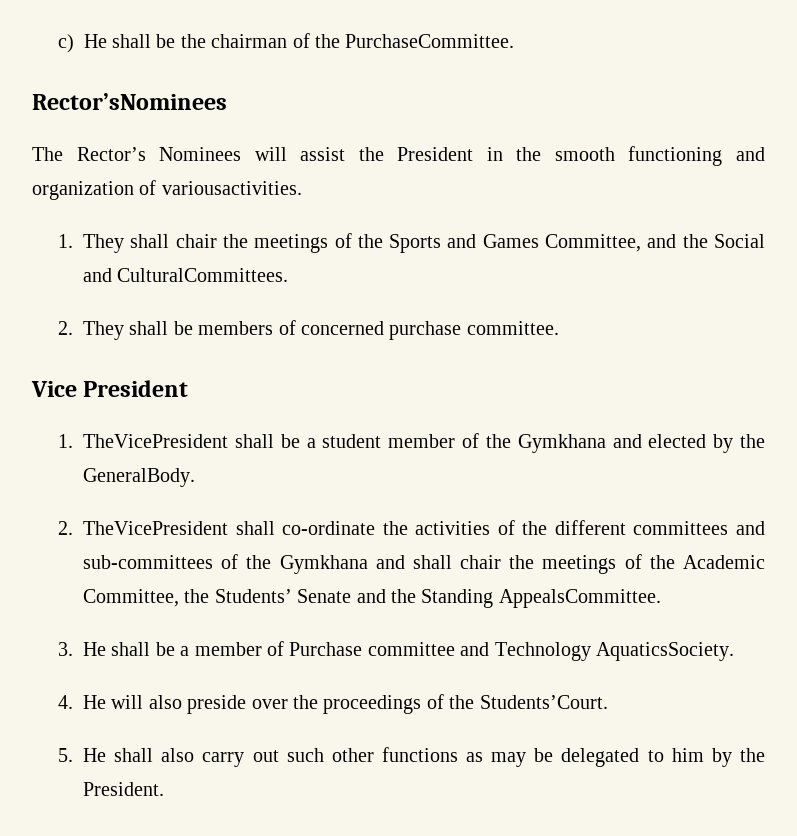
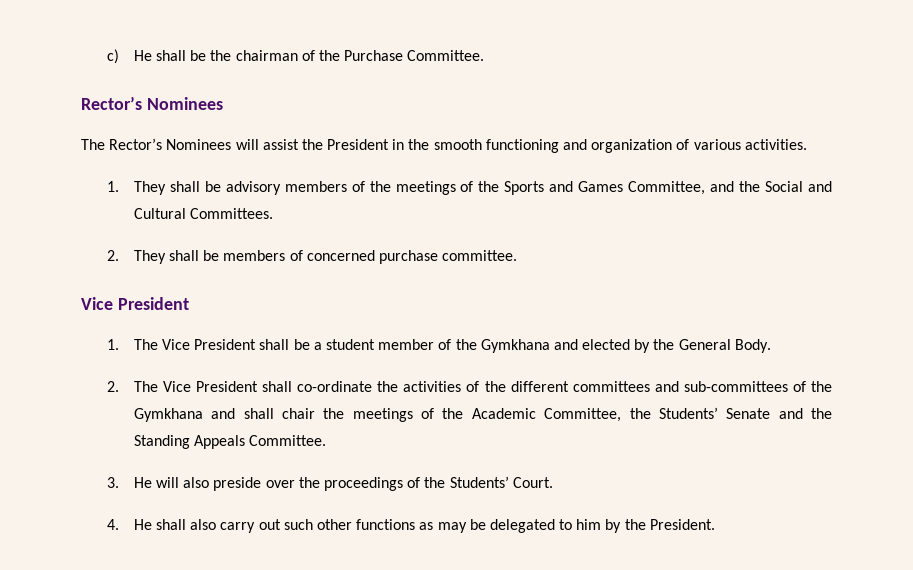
[345,34,515,48] [32,93,227,110] PurchaseCommittee. // Rector’sNominees -> [344,50,485,61] [81,96,223,110] Purchase Committee. // Rector’s Nominees
[161,181,302,195] variousactivities. -> [693,139,807,150] various activities.
[175,234,217,248] chair -> [204,181,365,195] be advisory members of
[117,268,289,282] CulturalCommittees. -> [133,208,274,219] Cultural Committees.
[83,434,229,448] TheVicePresident -> [133,339,257,350] The Vice President
[83,468,196,487] [57,521,229,535] GeneralBody. // 2. TheVicePresident -> [678,339,771,353] [107,381,259,392] General Body. // 2. The Vice President
[498,589,661,608] [57,641,735,661] [57,695,73,709] AppealsCommittee. // 3. He shall be a member of Purchase committee and Technology AquaticsSociety. // 4. -> [194,435,327,449] [107,477,120,488] Appeals Committee. // 3.
[479,695,608,709] [57,748,73,762] Students’Court. // 5. -> [449,476,553,488] [107,519,120,530] Students’ Court. // 4.

